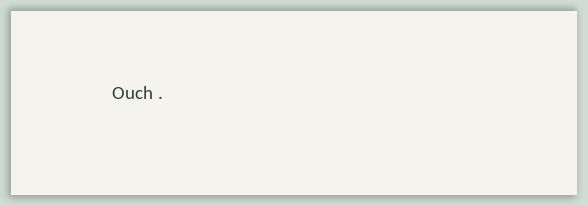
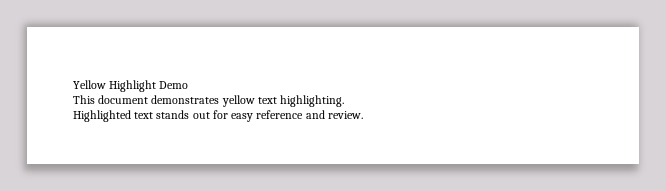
[112,86,163,99] Ouch . -> [73,80,189,92] [73,95,345,107] [73,110,363,122] Yellow Highlight Demo // This document demonstrates yellow text highlighting. // Highlighted text stands out for easy reference and review.

